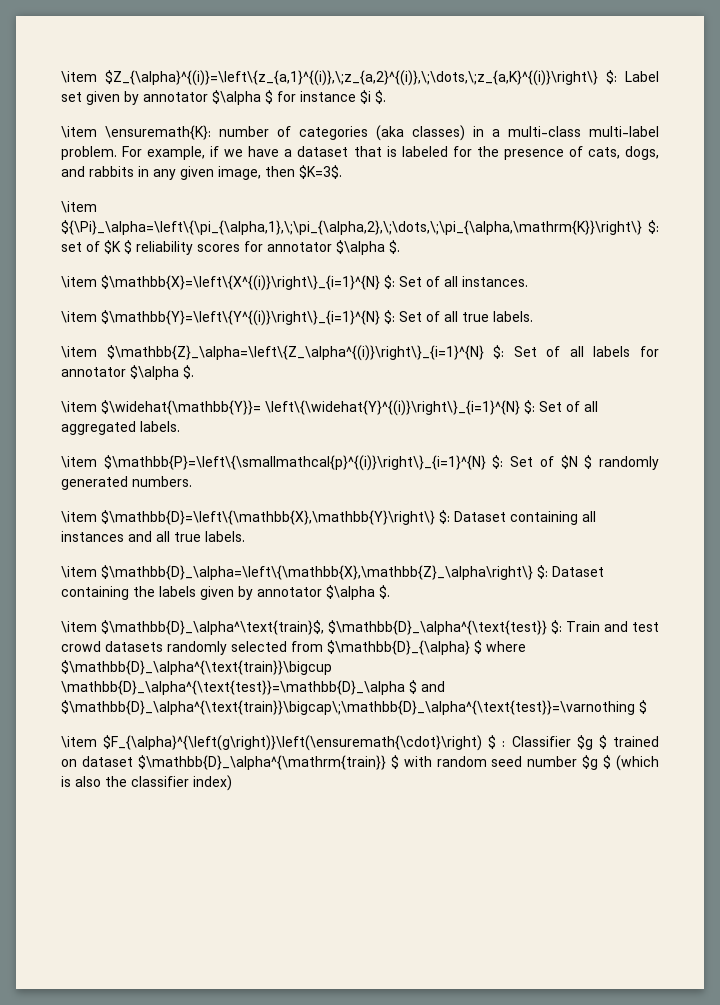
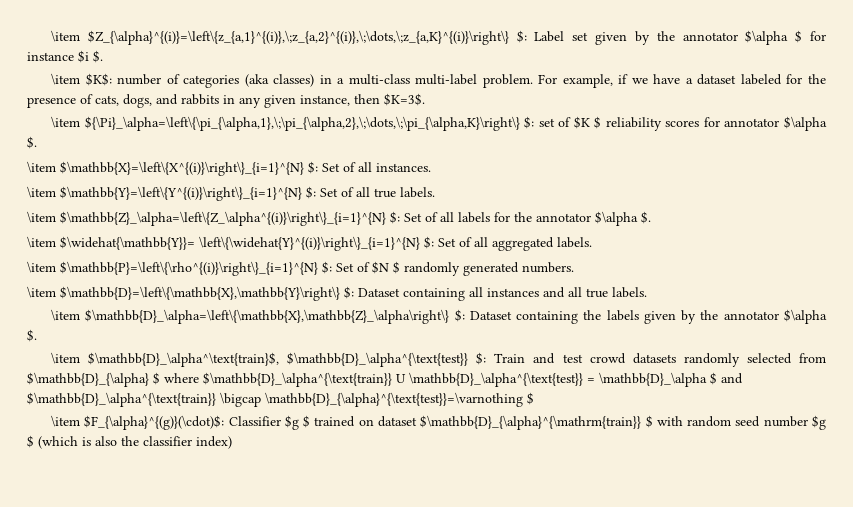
(139, 98) none -> [656,31,675,41] the
[105,125,211,140] \ensuremath{K}: -> [85,73,112,86] $K$:
[353,146,397,157] that is -> (737, 79) none
[218,166,261,180] image, -> [300,95,350,106] instance,
[61,220,642,235] ${\Pi}_\alpha=\left\{\pi_{\alpha,1},\;\pi_{\alpha,2},\;\dots,\;\pi_{\alpha,\mathrm{K}}\right\} -> [84,116,520,131] ${\Pi}_\alpha=\left\{\pi_{\alpha,1},\;\pi_{\alpha,2},\;\dots,\;\pi_{\alpha,K}\right\}
(659, 351) none -> [514,212,532,222] the
[103,455,486,471] $\mathbb{P}=\left\{\smallmathcal{p}^{(i)}\right\}_{i=1}^{N} -> [60,261,318,276] $\mathbb{P}=\left\{\rho^{(i)}\right\}_{i=1}^{N}
(253, 593) none -> [700,310,719,320] the
[61,660,332,675] [61,680,445,695] [61,700,635,715] $\mathbb{D}_\alpha^{\text{train}}\bigcup \mathbb{D}_\alpha^{\text{test}}=\mathbb{D}_\alpha $ and $\mathbb{D}_\alpha^{\text{train}}\bigcap\;\mathbb{D}_\alpha^{\text{test}}=\varnothing -> [203,372,743,387] [27,392,523,407] $\mathbb{D}_\alpha^{\text{train}} U \mathbb{D}_\alpha^{\text{test}} = \mathbb{D}_\alpha $ and $\mathbb{D}_\alpha^{\text{train}} \bigcap \mathbb{D}_{\alpha}^{\text{test}}=\varnothing
[103,735,506,751] $F_{\alpha}^{\left(g\right)}\left(\ensuremath{\cdot}\right) $ : -> [84,415,225,430] $F_{\alpha}^{(g)}(\cdot)$:
[137,755,386,770] $\mathbb{D}_\alpha^{\mathrm{train}} -> [420,415,642,430] $\mathbb{D}_{\alpha}^{\mathrm{train}}

